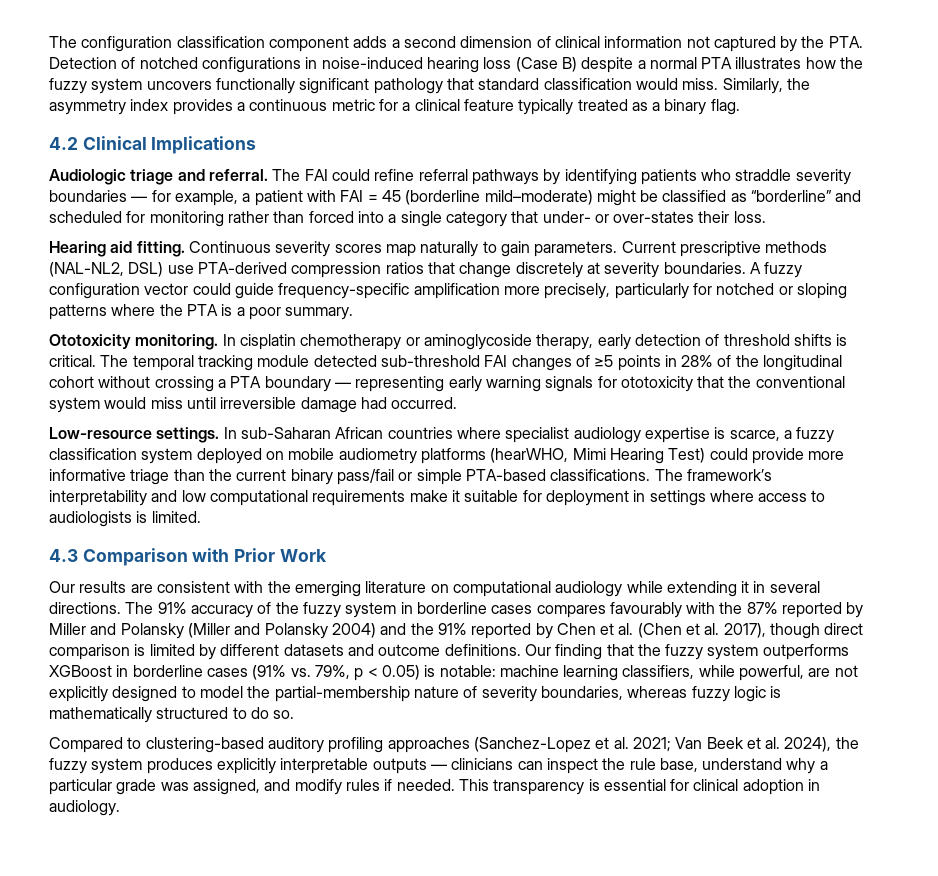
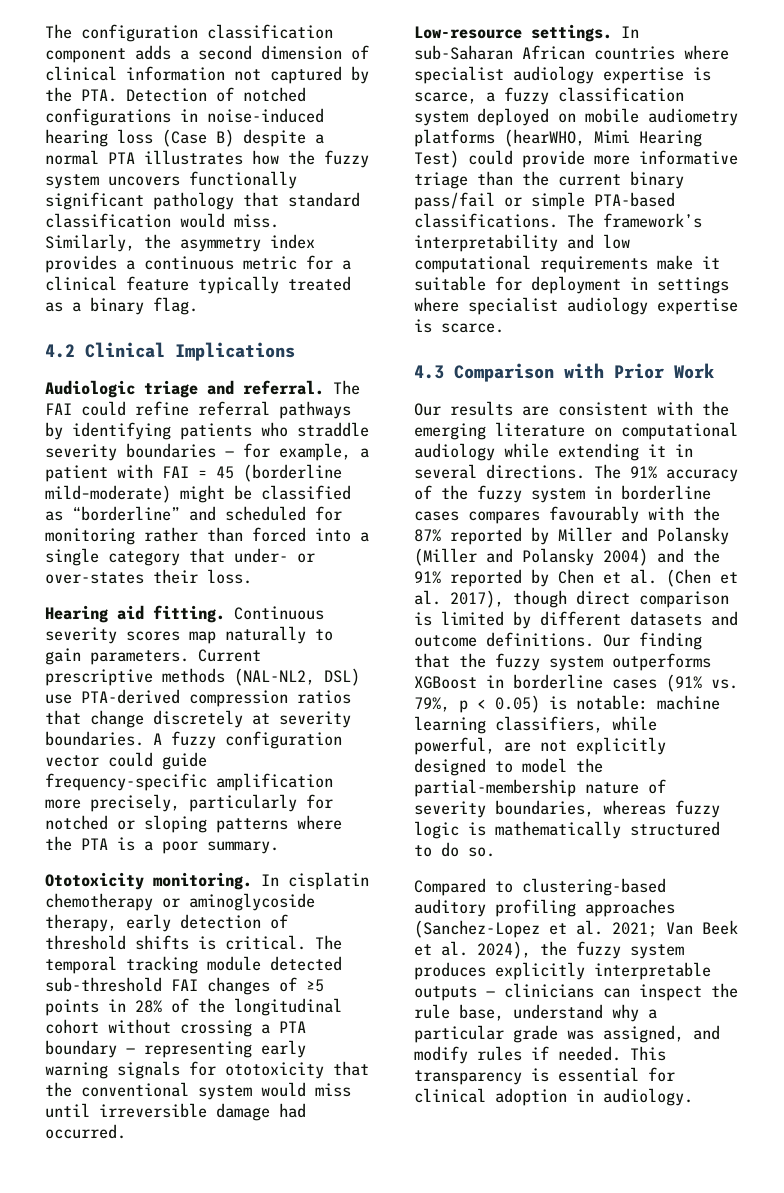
[758,490,826,502] [49,511,201,527] access to audiologists is limited. -> [468,297,738,315] [414,319,504,333] specialist audiology expertise is scarce.

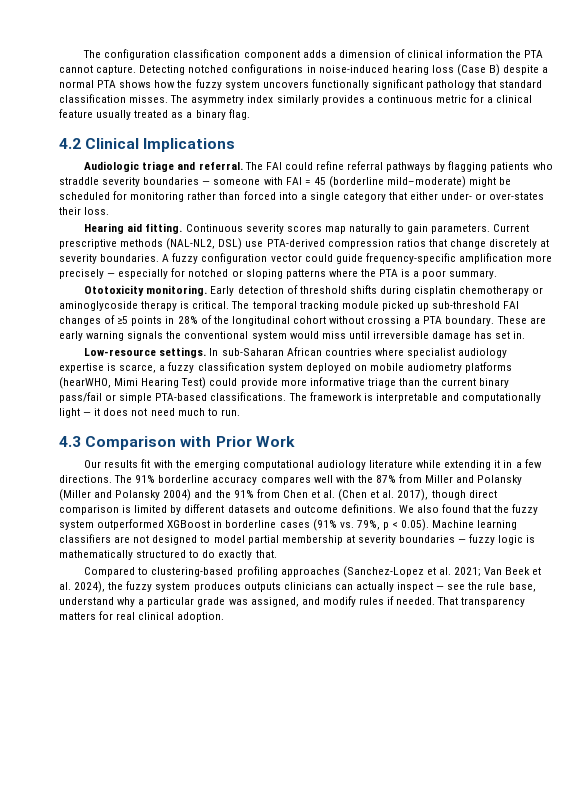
[198,45,252,60] second -> (336, 55) none
[234,66,369,84] [45,87,234,102] not captured by the PTA. Detection of -> [506,50,544,58] [59,65,186,75] the PTA cannot capture. Detecting
[144,150,243,165] illustrates -> [119,80,152,88] shows
[180,213,279,228] [45,234,171,252] would miss. Similarly, the -> [129,95,189,103] misses. The
(315, 241) none -> [276,95,319,105] similarly
[198,276,279,294] typically -> [96,110,132,120] usually
[72,422,171,440] identifying -> [448,161,488,172] flagging
[243,443,369,461] [45,465,108,482] for example, a patient -> [213,179,261,185] someone
[261,485,351,500] [45,506,216,521] classified as “borderline” and -> (512, 181) none
(225, 555) none -> [410,192,439,200] either
[90,794,297,812] precisely, particularly -> [59,269,169,279] precisely — especially
[261,872,369,890] [45,893,315,911] [45,914,288,932] [45,935,189,950] In cisplatin chemotherapy or aminoglycoside therapy, early detection of threshold shifts -> [210,285,544,296] [59,301,178,311] Early detection of threshold shifts during cisplatin chemotherapy or aminoglycoside therapy
[270,956,342,971] detected -> [381,301,429,311] picked up
[45,1040,306,1058] [45,1061,369,1079] boundary — representing early warning signals for ototoxicity that -> [445,316,546,326] [59,331,164,341] boundary. These are early warning signals
[279,1103,306,1118] [45,1124,126,1139] had occurred. -> [474,331,526,339] has set in.
[603,213,702,228] [414,234,630,252] [414,255,720,273] [414,276,729,294] [414,297,738,315] [414,319,504,333] framework’s interpretability and low computational requirements make it suitable for deployment in settings where specialist audiology expertise is scarce. -> [309,392,542,403] [59,408,240,418] framework is interpretable and computationally light — it does not need much to run.
[522,402,648,416] are consistent -> [141,459,151,468] fit
[495,422,612,437] literature on -> (240, 465) none
(495, 452) none -> [369,460,414,468] literature
[414,464,477,479] several -> [515,459,542,468] a few
[666,469,738,482] [414,485,711,503] [414,506,639,524] accuracy of the fuzzy system in borderline cases compares favourably -> [158,475,333,485] borderline accuracy compares well
[450,527,549,545] reported by -> [399,474,423,483] from
[450,569,549,587] reported by -> [256,489,280,498] from
[603,632,702,650] Our finding -> [398,504,471,513] We also found
[612,653,711,671] outperforms -> [97,519,165,530] outperformed
[495,695,720,713] [414,716,657,734] [414,737,495,755] 0.05) is notable: machine learning classifiers, while powerful, -> [401,519,518,531] [59,534,111,543] 0.05). Machine learning classifiers
[576,737,666,755] explicitly -> (150, 539) none
[576,758,603,773] [414,779,666,797] [414,800,666,818] the partial-membership nature of severity boundaries, whereas -> [247,535,467,545] partial membership at severity boundaries —
[468,847,495,857] so. -> [218,550,277,560] exactly that.
[414,899,486,917] auditory -> (234, 572) none
[495,962,711,980] [414,983,702,1001] explicitly interpretable outputs — clinicians can inspect -> [243,582,466,592] outputs clinicians can actually inspect — see
[630,1046,666,1061] [414,1067,675,1085] [414,1088,693,1106] This transparency is essential for clinical adoption in audiology. -> [437,597,526,607] [59,611,225,622] That transparency matters for real clinical adoption.

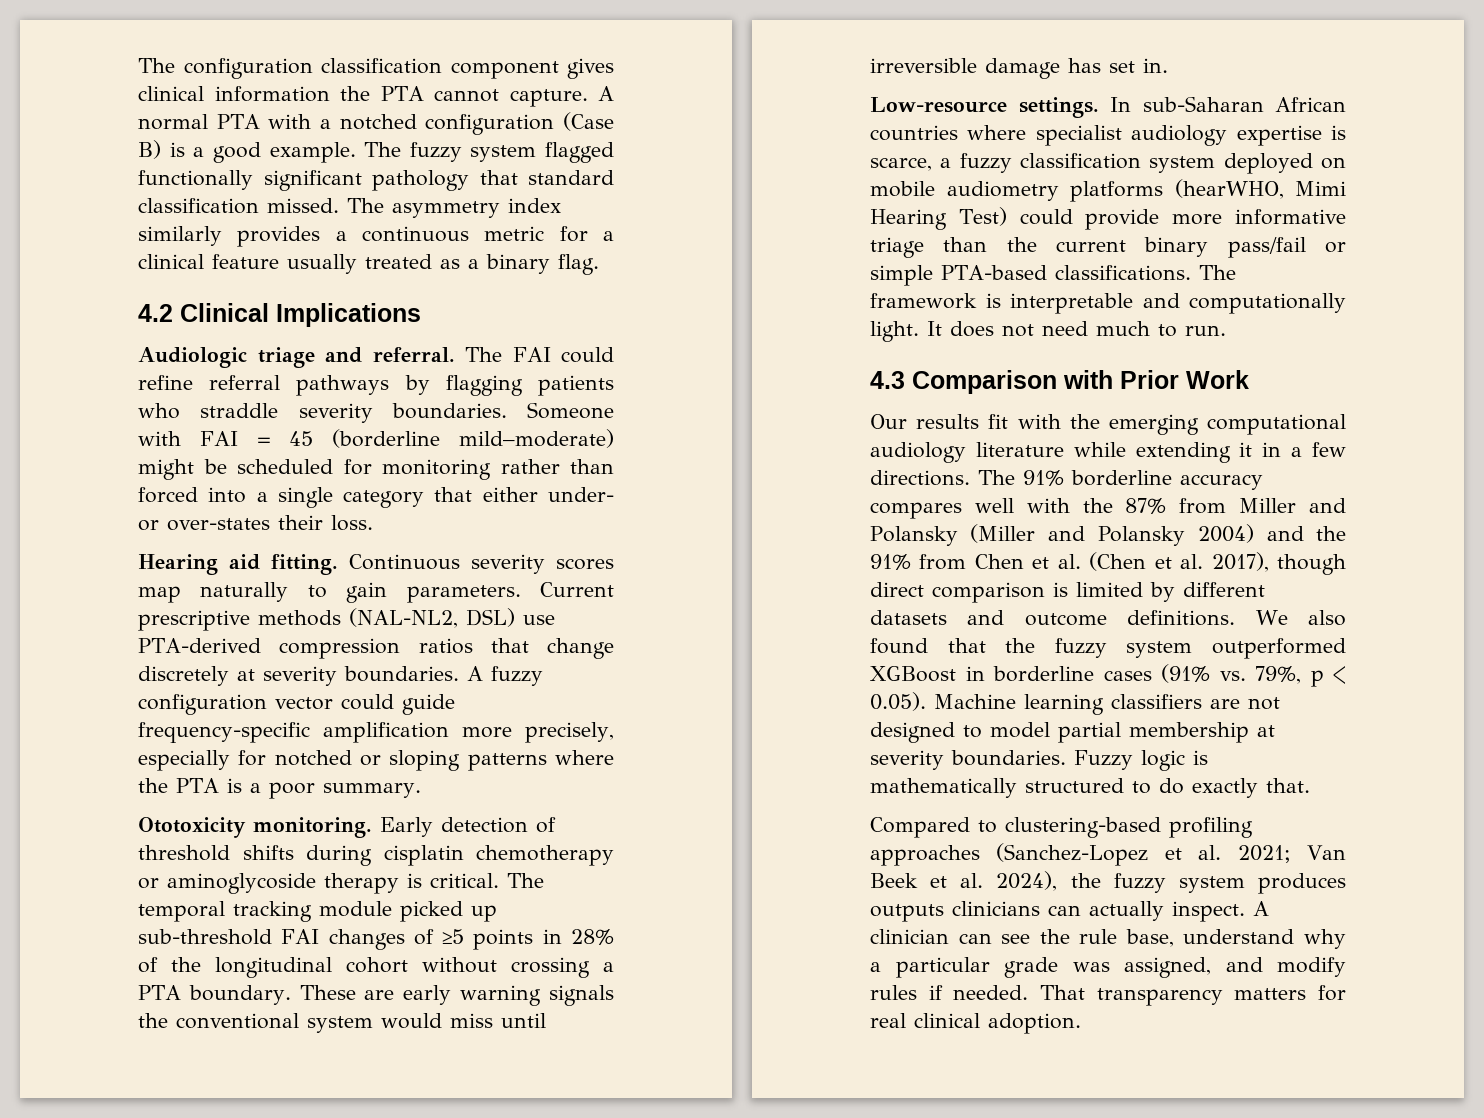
[302,49,405,58] adds a dimension of -> [567,58,614,79] gives
[139,64,549,76] [59,79,309,90] Detecting notched configurations in noise-induced hearing loss (Case B) despite a normal PTA shows how the fuzzy system uncovers -> [598,86,614,101] [138,112,614,135] [138,140,614,163] A normal PTA with a notched configuration (Case B) is a good example. The fuzzy system flagged
[129,95,169,103] misses. -> [267,198,339,213] missed.
[143,177,261,185] boundaries — someone -> [391,402,614,419] boundaries. Someone
[59,269,116,279] precisely — -> [525,722,615,743] precisely,
[59,408,101,418] light — it -> [870,321,942,342] light. It
[399,534,496,545] boundaries — fuzzy -> [951,750,1133,770] boundaries. Fuzzy
[397,582,445,592] inspect — -> [1172,901,1269,922] [870,929,992,944] inspect. A clinician can

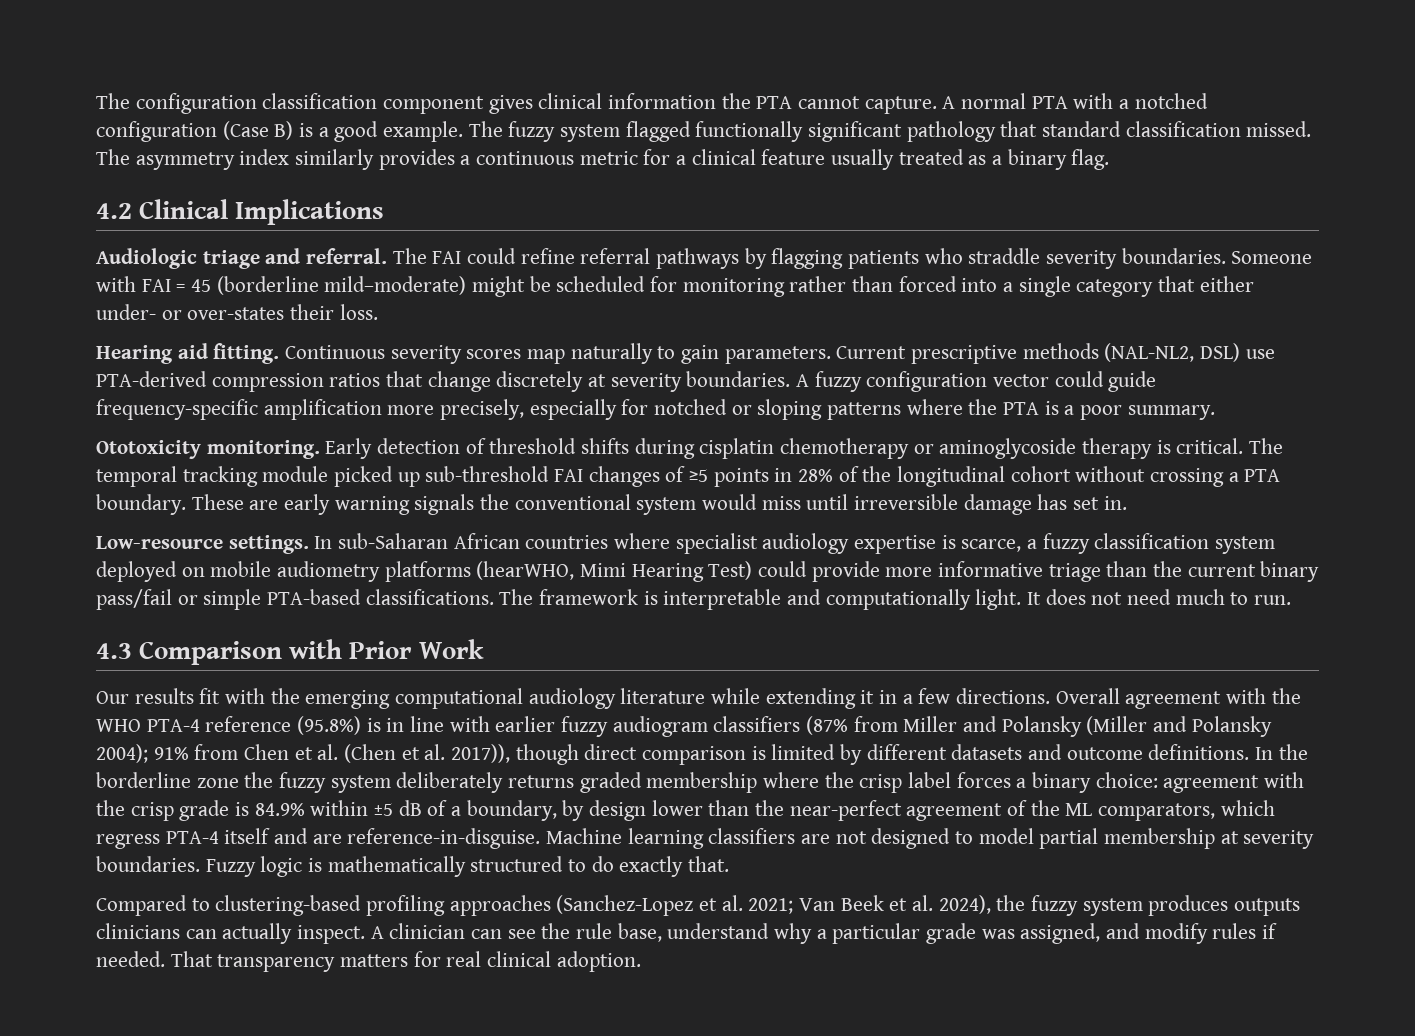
[978,470,1263,490] [870,498,1167,519] The 91% borderline accuracy compares well with the 87% -> [1055,688,1301,709] [96,716,849,737] Overall agreement with the WHO PTA-4 reference (95.8%) is in line with earlier fuzzy audiogram classifiers (87%
[1197,524,1346,543] 2004) and the -> [96,744,148,763] 2004);
[1211,552,1269,572] 2017), -> [451,744,511,763] 2017)),
[1255,610,1346,626] [870,638,1346,659] [870,664,1346,687] [870,692,926,711] We also found that the fuzzy system outperformed XGBoost in borderline cases (91% vs. 79%, p < 0.05). -> [1255,744,1308,760] [96,772,1305,793] [96,800,1275,821] [96,828,541,849] In the borderline zone the fuzzy system deliberately returns graded membership where the crisp label forces a binary choice: agreement with the crisp grade is 84.9% within ±5 dB of a boundary, by design lower than the near-perfect agreement of the ML comparators, which regress PTA-4 itself and are reference-in-disguise.

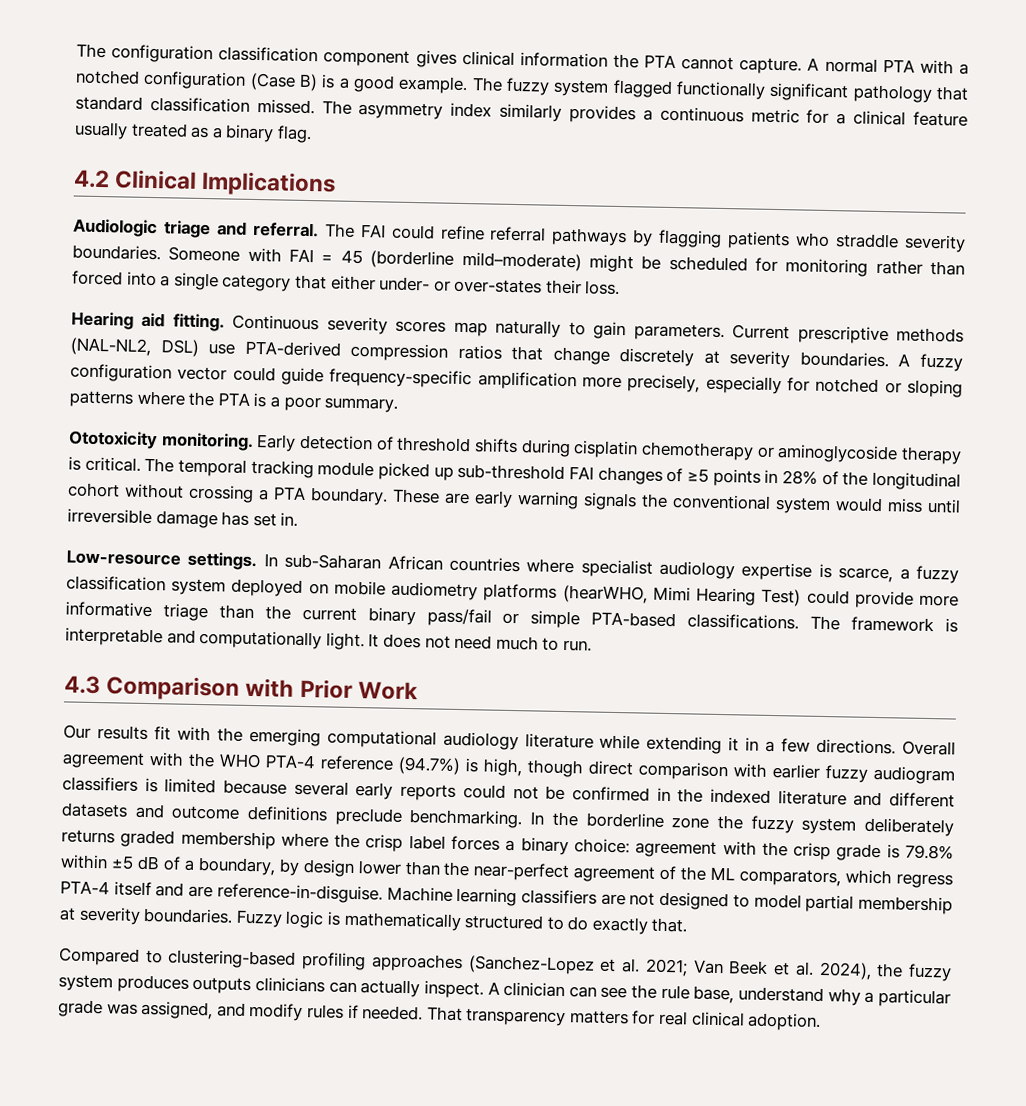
[297,716,445,735] (95.8%) is in line -> [398,756,729,781] (94.7%) is high, though direct comparison
[806,716,1272,737] [96,744,863,765] (87% from Miller and Polansky (Miller and Polansky 2004); 91% from Chen et al. (Chen et al. 2017)), though direct comparison is limited by -> [144,777,883,807] is limited because several early reports could not be confirmed in the indexed literature and
[1148,744,1250,760] definitions. -> [247,805,524,829] definitions preclude benchmarking.
[254,803,305,816] 84.9% -> [904,844,954,860] 79.8%

